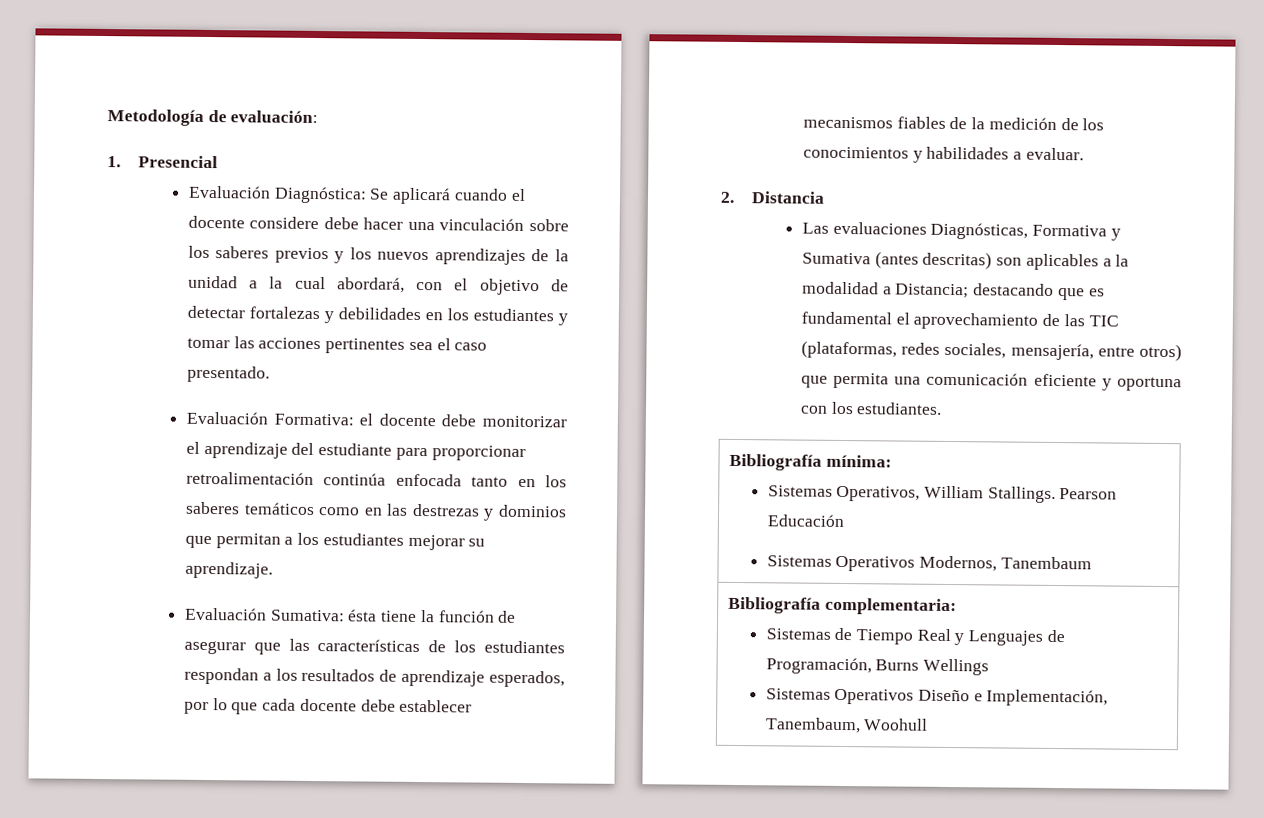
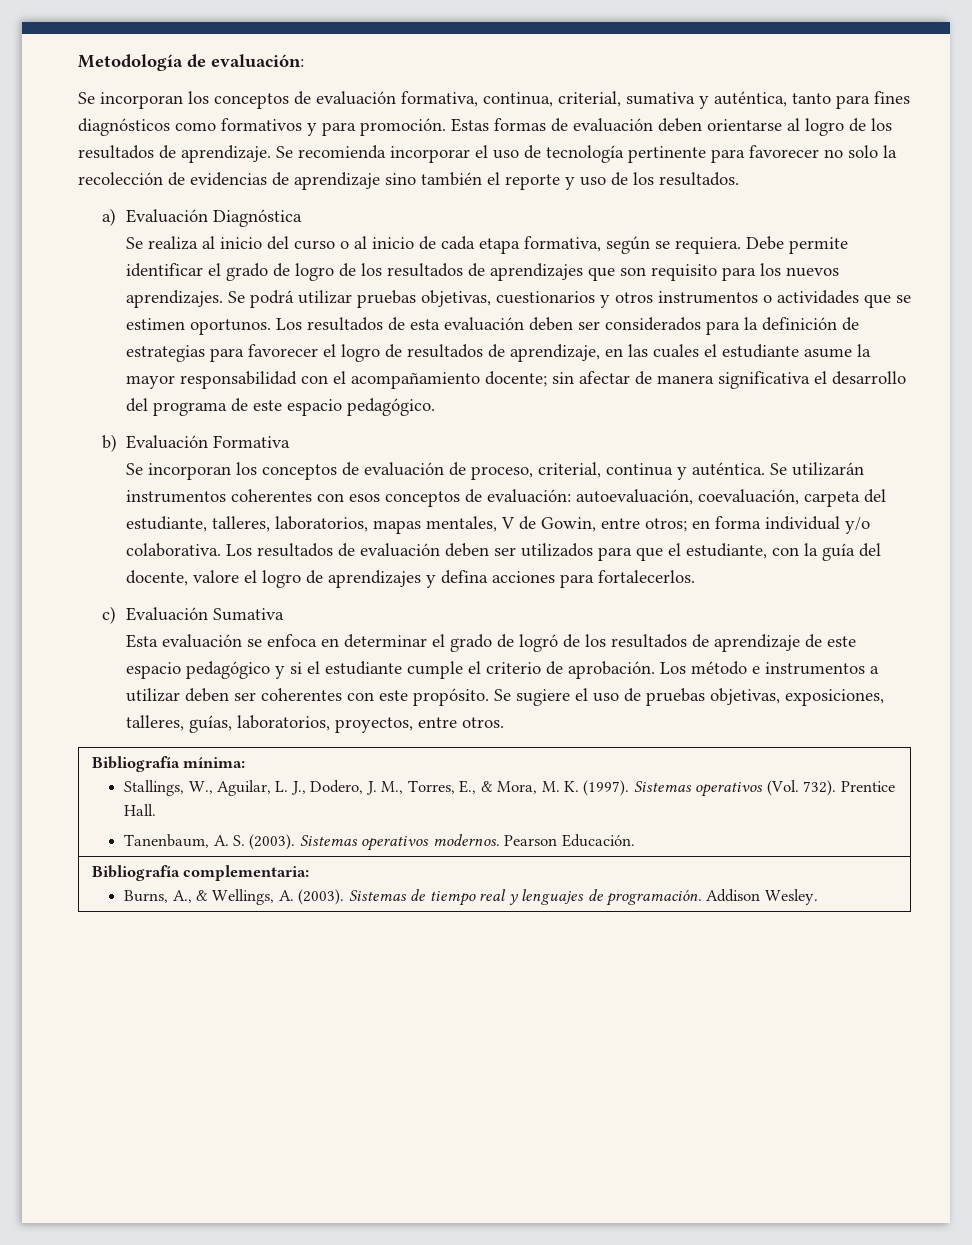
[107,155,219,169] [187,185,526,205] [187,215,569,232] [187,245,569,265] [187,275,569,296] [186,305,568,326] [186,336,488,354] [186,365,270,383] [185,411,567,428] [185,441,526,461] [185,471,567,488] [184,501,567,521] [184,532,486,551] [184,561,273,579] [183,607,517,623] [183,638,565,655] [183,667,566,688] [183,698,473,715] [802,116,1105,131] [802,146,1084,163] [720,191,826,204] [801,221,1121,241] [801,251,1130,271] [801,281,1105,301] [800,311,1119,330] [800,340,1182,362] [800,372,1182,392] [799,401,943,415] [729,453,893,471] [767,485,1118,503] [766,514,845,528] [766,555,1092,572] [728,596,958,616] [765,627,1065,646] [765,657,989,676] [765,688,1109,707] [764,717,929,734] 1. Presencial // Evaluación Diagnóstica: Se aplicará cuando el docente considere debe hacer una vinculación sobre los saberes previos y los nuevos aprendizajes de la unidad a la cual abordará, con el objetivo de detectar fortalezas y debilidades en los estudiantes y tomar las acciones pertinentes sea el caso presentado. // Evaluación Formativa: el docente debe monitorizar el aprendizaje del estudiante para proporcionar retroalimentación continúa enfocada tanto en los saberes temáticos como en las destrezas y dominios que permitan a los estudiantes mejorar su aprendizaje. // Evaluación Sumativa: ésta tiene la función de asegurar que las características de los estudiantes respondan a los resultados de aprendizaje esperados, por lo que cada docente debe establecer mecanismos fiables de la medición de los conocimientos y habilidades a evaluar. // 2. Distancia // Las evaluaciones Diagnósticas, Formativa y Sumativa (antes descritas) son aplicables a la modalidad a Distancia; destacando que es fundamental el aprovechamiento de las TIC (plataformas, redes sociales, mensajería, entre otros) que permita una comunicación eficiente y oportuna con los estudiantes. // Bibliografía mínima: // Sistemas Operativos, William Stallings. Pearson Educación // Sistemas Operativos Modernos, Tanembaum // Bibliografía complementaria: // Sistemas de Tiempo Real y Lenguajes de Programación, Burns Wellings // Sistemas Operativos Diseño e Implementación, Tanembaum, Woohull -> [78,91,910,109] [78,118,892,136] [78,145,897,163] [78,172,739,190] [101,208,302,227] [125,236,848,254] [125,263,839,281] [125,290,911,308] [125,317,859,335] [125,344,871,362] [125,371,906,389] [125,398,435,416] [101,434,291,452] [125,462,864,480] [125,489,886,507] [125,516,870,534] [125,543,881,561] [125,570,695,588] [101,606,284,624] [125,634,856,652] [125,661,879,679] [125,688,884,706] [125,715,504,733] [91,756,245,772] [124,780,895,797] [124,804,157,816] [124,834,635,851] [91,865,309,881] [124,889,818,906] Se incorporan los conceptos de evaluación formativa, continua, criterial, sumativa y auténtica, tanto para fines diagnósticos como formativos y para promoción. Estas formas de evaluación deben orientarse al logro de los resultados de aprendizaje. Se recomienda incorporar el uso de tecnología pertinente para favorecer no solo la recolección de evidencias de aprendizaje sino también el reporte y uso de los resultados. // a) Evaluación Diagnóstica // Se realiza al inicio del curso o al inicio de cada etapa formativa, según se requiera. Debe permite identificar el grado de logro de los resultados de aprendizajes que son requisito para los nuevos aprendizajes. Se podrá utilizar pruebas objetivas, cuestionarios y otros instrumentos o actividades que se estimen oportunos. Los resultados de esta evaluación deben ser considerados para la definición de estrategias para favorecer el logro de resultados de aprendizaje, en las cuales el estudiante asume la mayor responsabilidad con el acompañamiento docente; sin afectar de manera significativa el desarrollo del programa de este espacio pedagógico. // b) Evaluación Formativa // Se incorporan los conceptos de evaluación de proceso, criterial, continua y auténtica. Se utilizarán instrumentos coherentes con esos conceptos de evaluación: autoevaluación, coevaluación, carpeta del estudiante, talleres, laboratorios, mapas mentales, V de Gowin, entre otros; en forma individual y/o colaborativa. Los resultados de evaluación deben ser utilizados para que el estudiante, con la guía del docente, valore el logro de aprendizajes y defina acciones para fortalecerlos. // c) Evaluación Sumativa // Esta evaluación se enfoca en determinar el grado de logró de los resultados de aprendizaje de este espacio pedagógico y si el estudiante cumple el criterio de aprobación. Los método e instrumentos a utilizar deben ser coherentes con este propósito. Se sugiere el uso de pruebas objetivas, exposiciones, talleres, guías, laboratorios, proyectos, entre otros. // Bibliografía mínima: // Stallings, W., Aguilar, L. J., Dodero, J. M., Torres, E., & Mora, M. K. (1997). Sistemas operativos (Vol. 732). Prentice Hall. // Tanenbaum, A. S. (2003). Sistemas operativos modernos. Pearson Educación. // Bibliografía complementaria: // Burns, A., & Wellings, A. (2003). Sistemas de tiempo real y lenguajes de programación. Addison Wesley.

